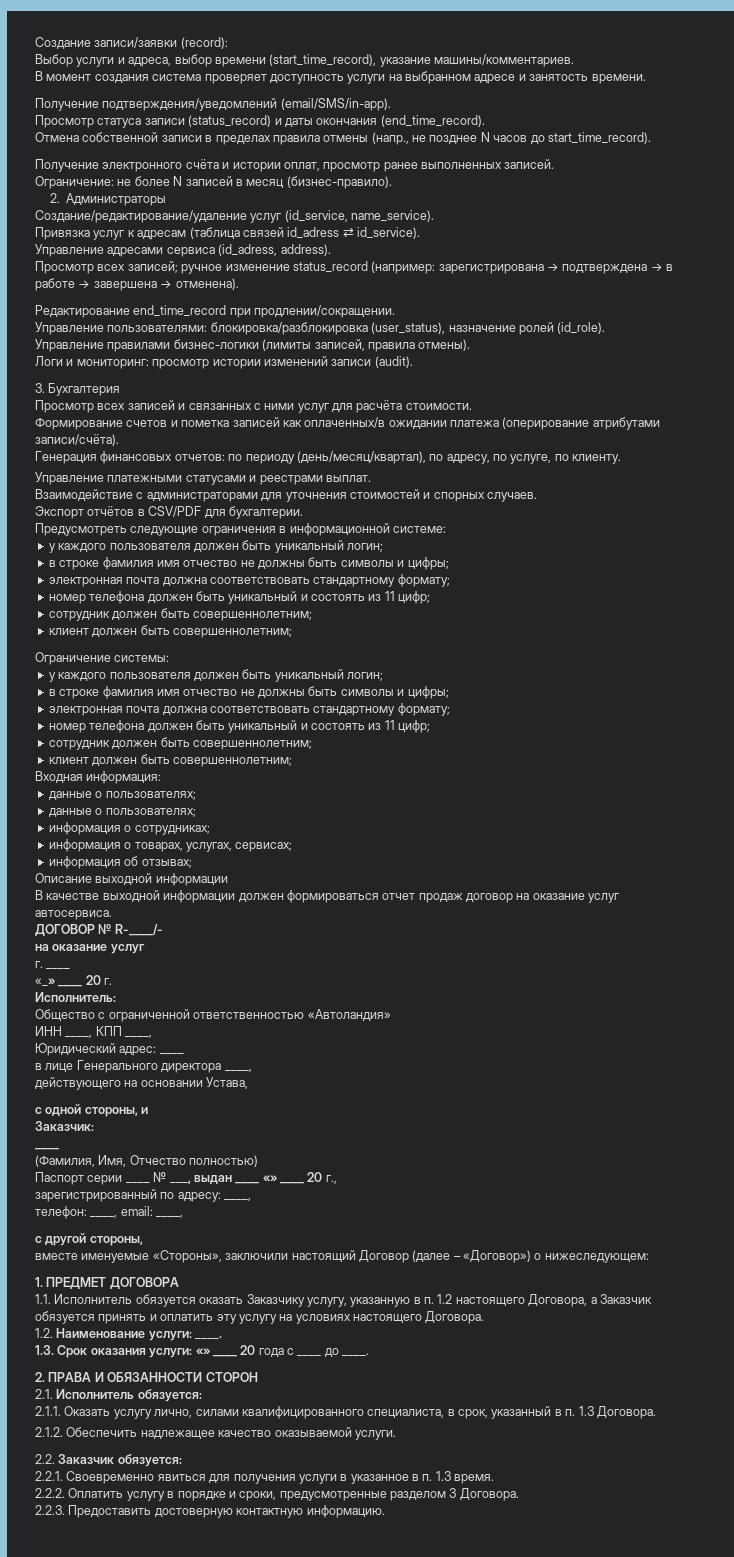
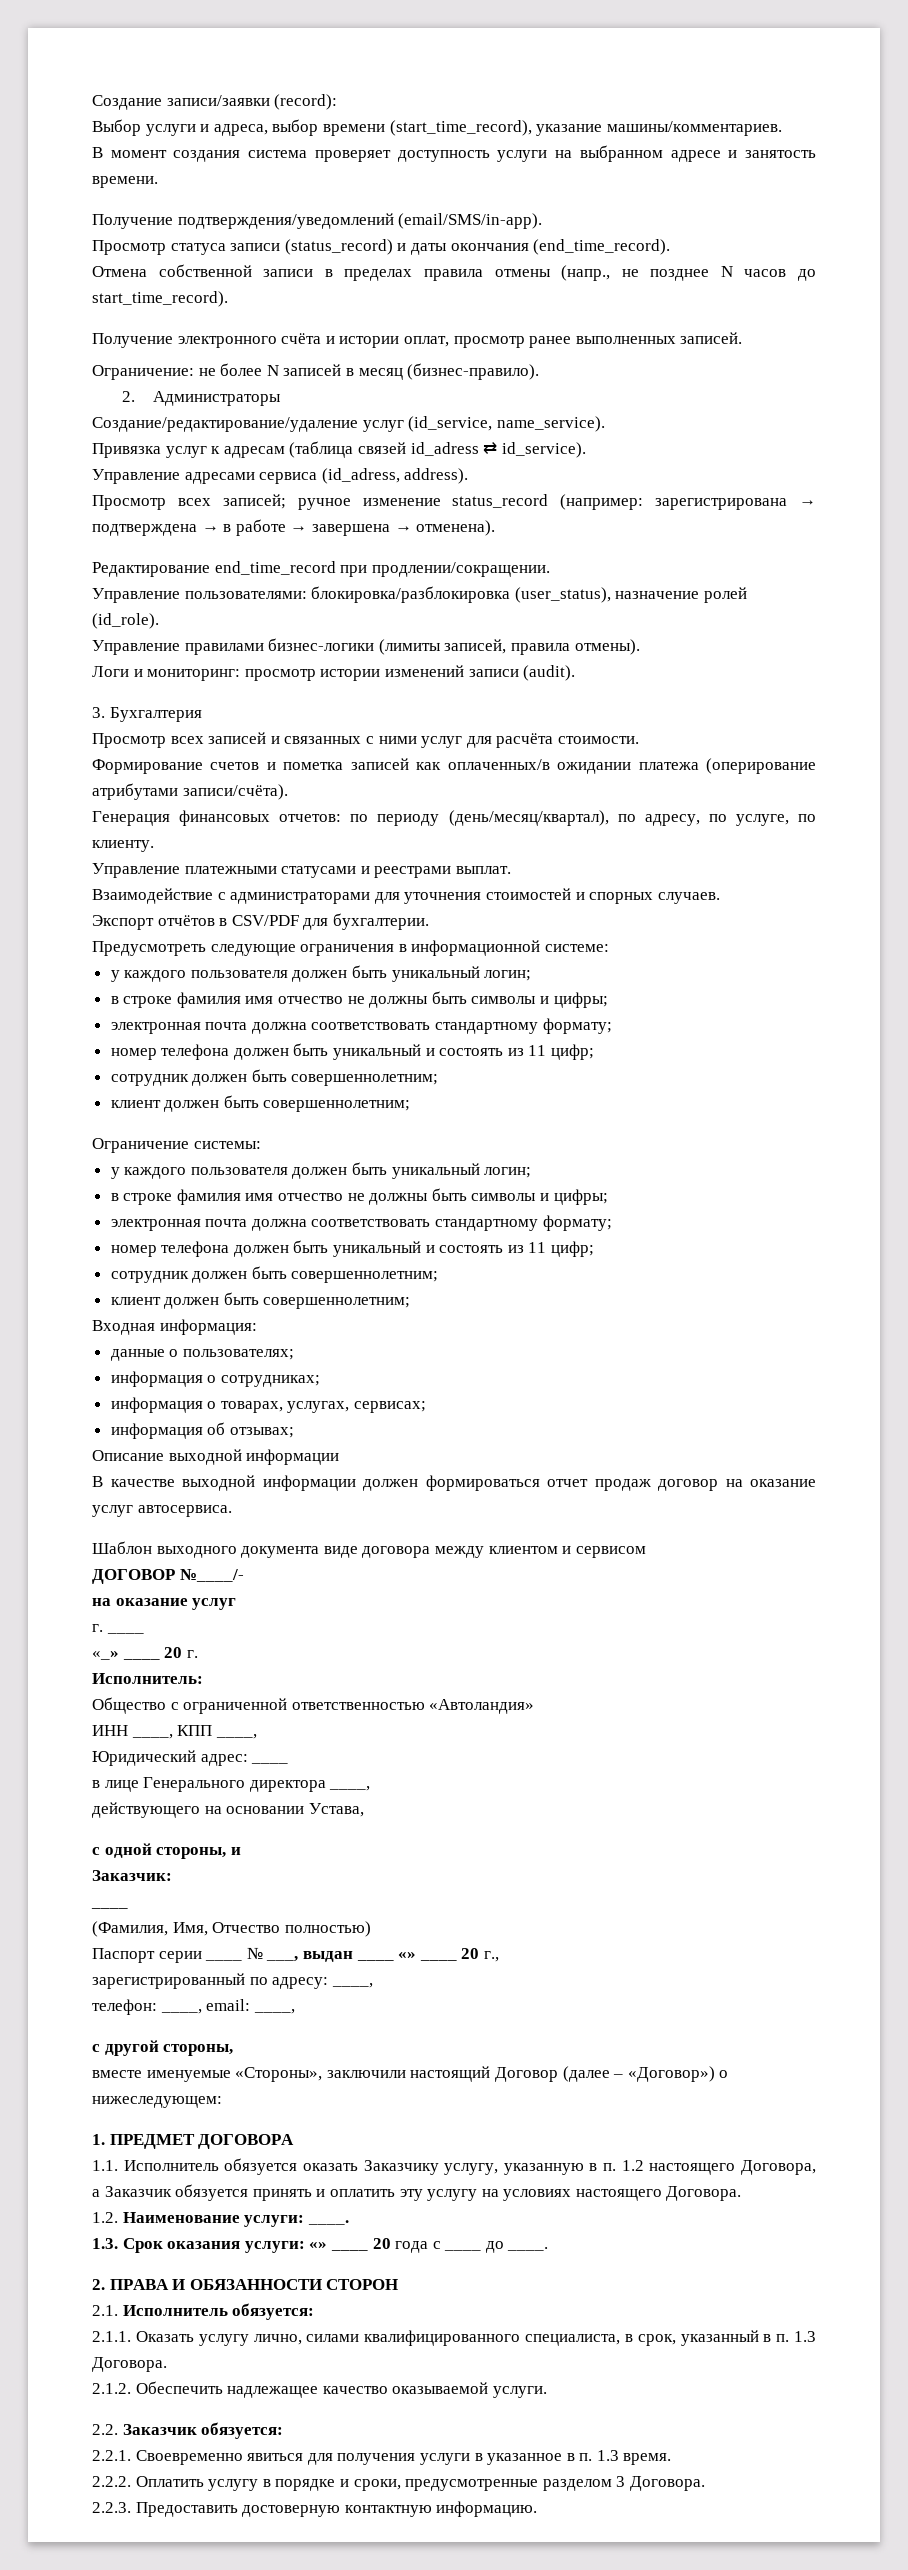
[48,808,196,817] // данные о пользователях; -> (294, 1354) none
(112, 915) none -> [92,1541,646,1558] // Шаблон выходного документа виде договора между клиентом и сервисом
[98,924,163,936] № R-____/- -> [179,1569,244,1582] №____/-

